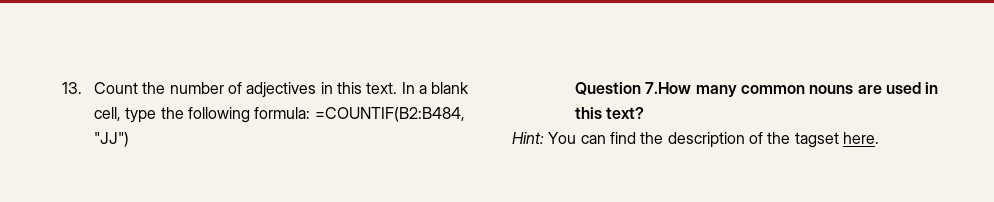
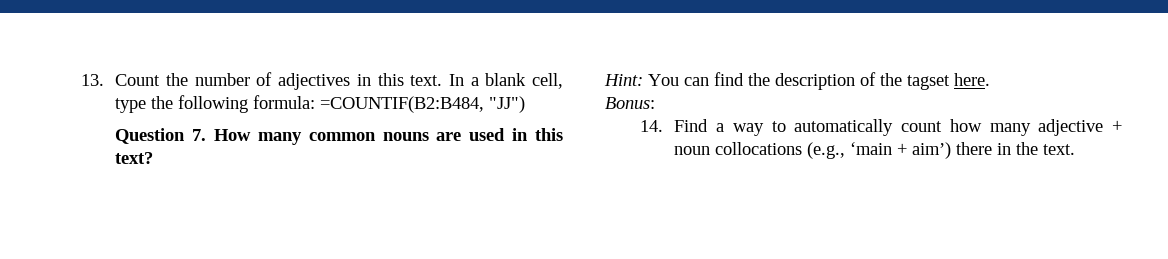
[645,82,692,94] 7.How -> [192,129,252,141] 7. How
(879, 138) none -> [605,97,655,109] [639,119,1122,136] [674,142,1076,159] // Bonus: // 14. Find a way to automatically count how many adjective + noun collocations (e.g., ‘main + aim’) there in the text.

